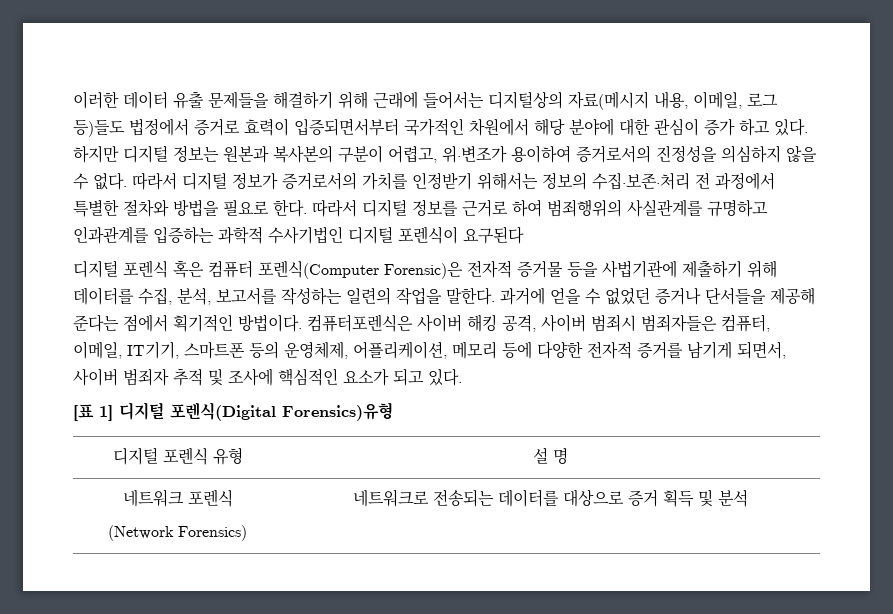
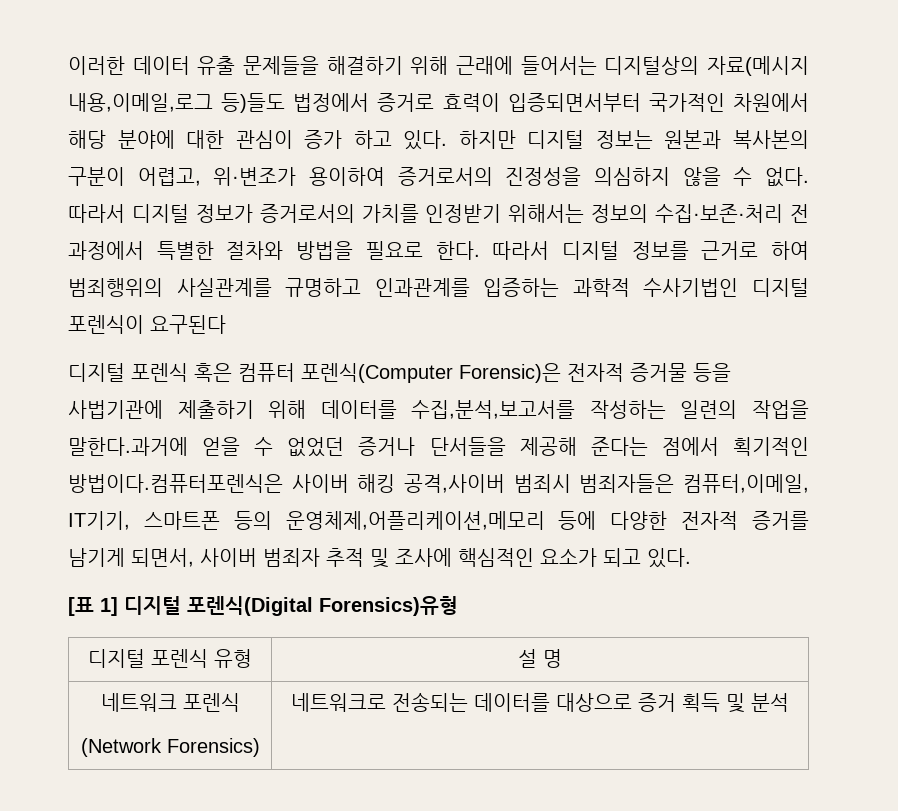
[654,91,778,109] 내용, 이메일, 로그 -> [68,93,213,112] 내용,이메일,로그
[138,287,277,305] 수집, 분석, 보고서를 -> [411,400,576,419] 수집,분석,보고서를
[446,287,545,305] 말한다. 과거에 -> [68,437,188,456] 말한다.과거에
[238,314,770,332] [73,341,497,359] 방법이다. 컴퓨터포렌식은 사이버 해킹 공격, 사이버 범죄시 범죄자들은 컴퓨터, 이메일, IT기기, 스마트폰 등의 운영체제, 어플리케이션, 메모리 -> [68,474,809,493] [68,511,545,530] 방법이다.컴퓨터포렌식은 사이버 해킹 공격,사이버 범죄시 범죄자들은 컴퓨터,이메일, IT기기, 스마트폰 등의 운영체제,어플리케이션,메모리

